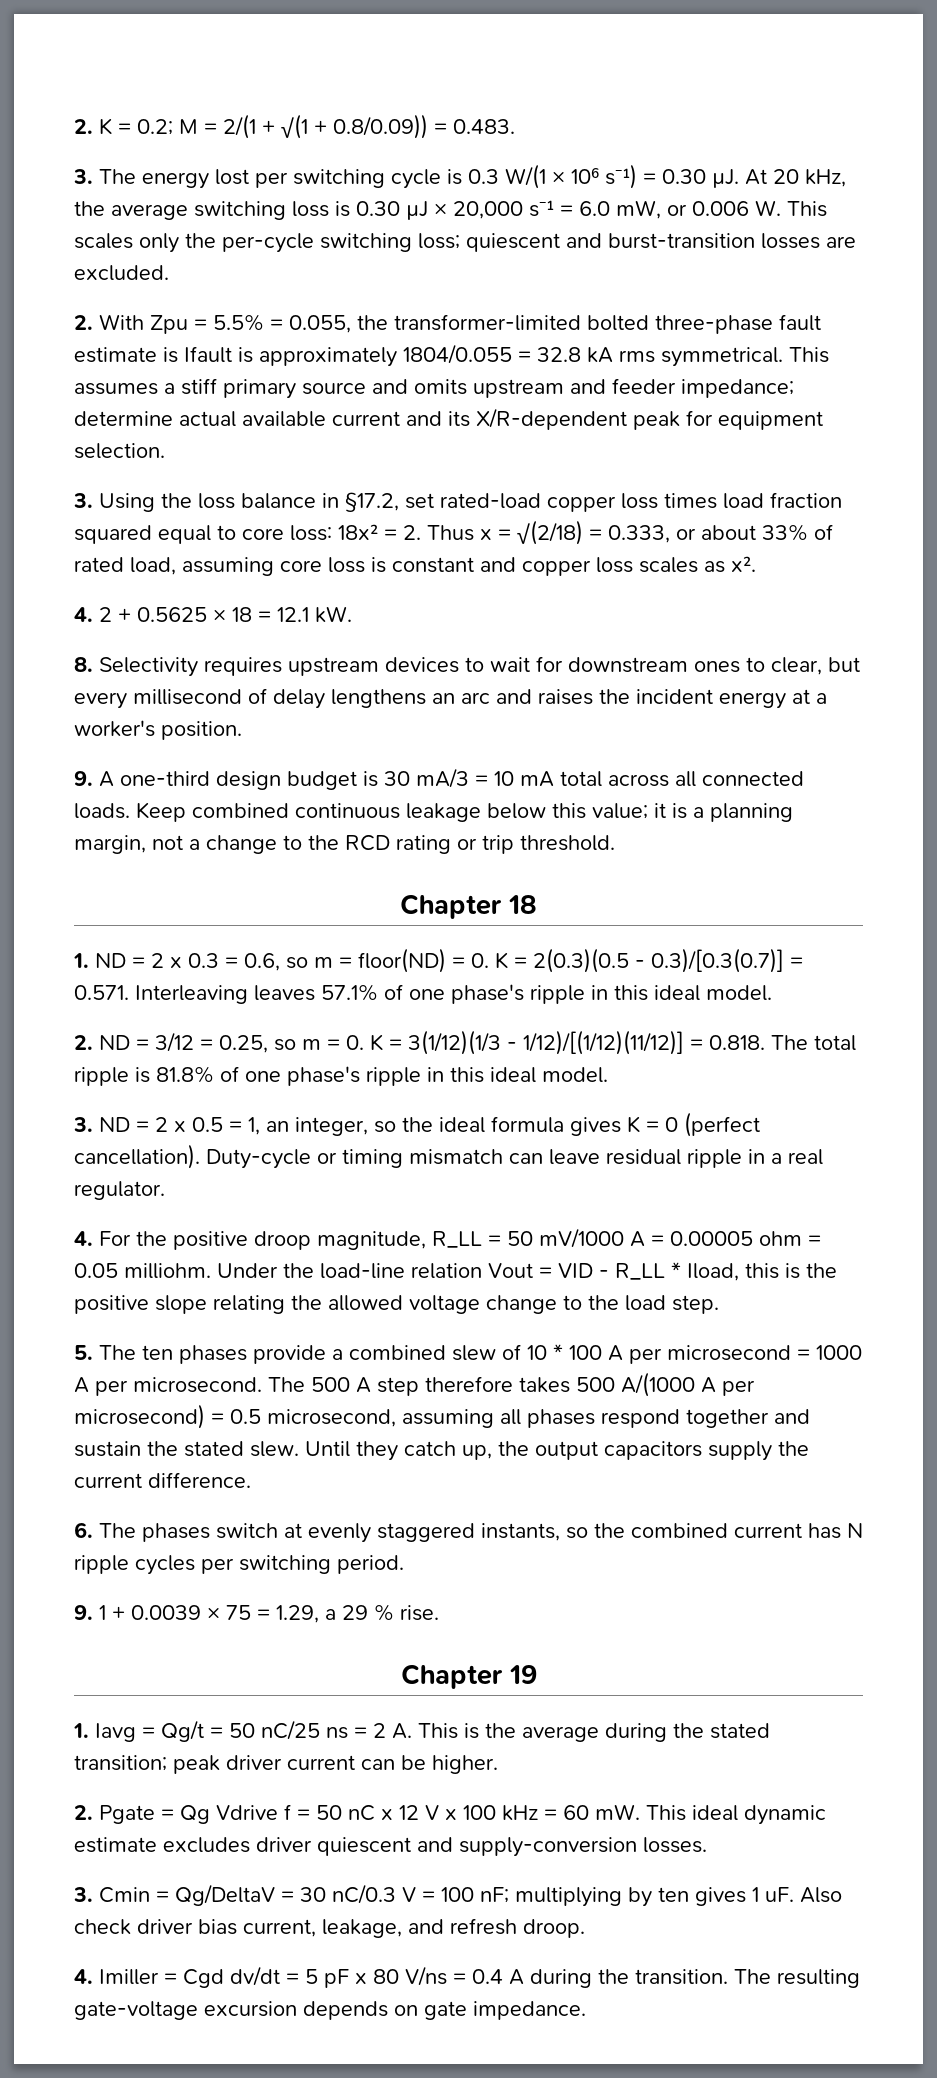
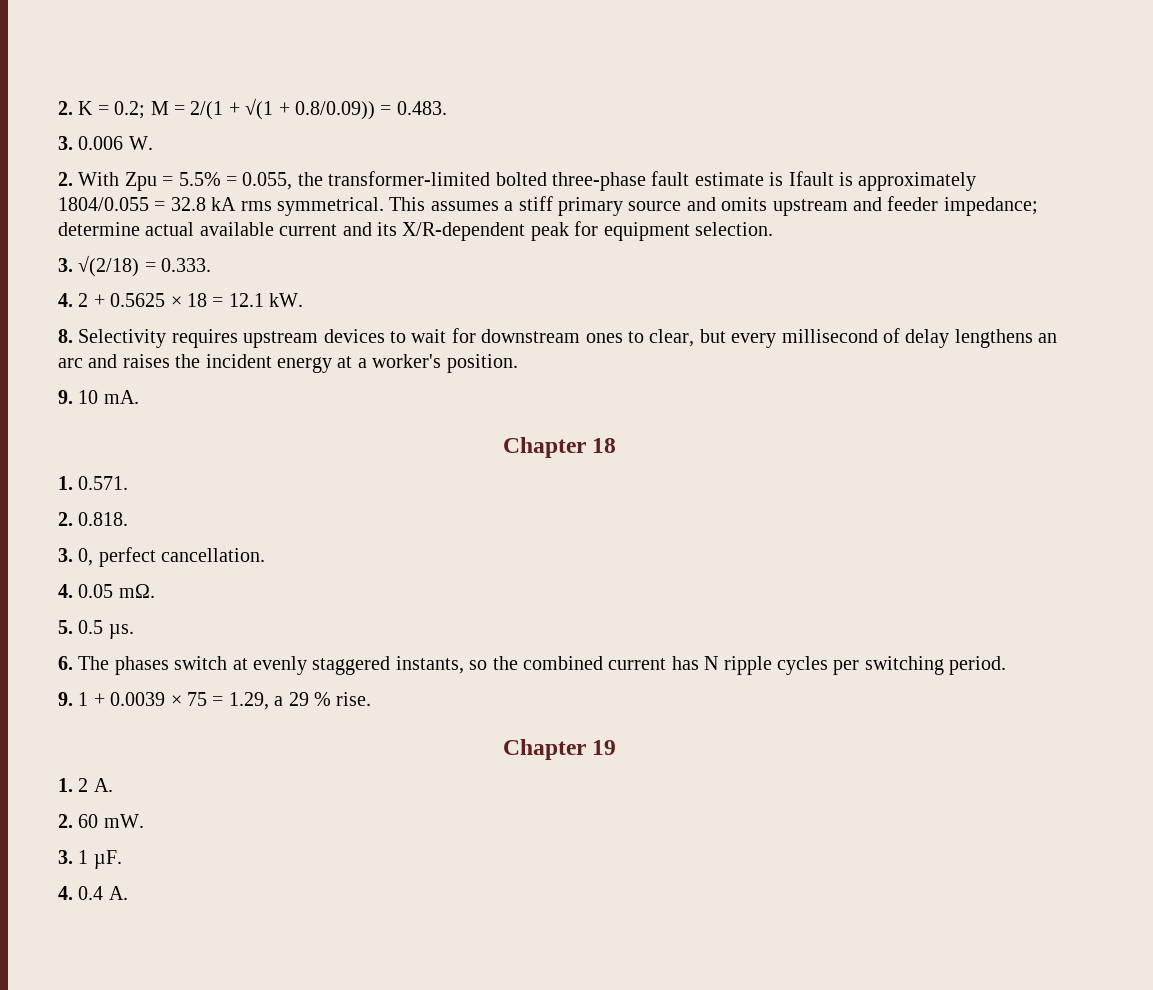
[99,164,846,189] [74,200,827,220] [74,233,856,253] [74,265,169,281] The energy lost per switching cycle is 0.3 W/(1 × 10⁶ s⁻¹) = 0.30 µJ. At 20 kHz, the average switching loss is 0.30 µJ × 20,000 s⁻¹ = 6.0 mW, or 0.006 W. This scales only the per-cycle switching loss; quiescent and burst-transition losses are excluded. -> [78,136,153,150] 0.006 W.
[99,492,842,512] [74,520,833,545] [74,556,756,576] Using the loss balance in §17.2, set rated-load copper loss times load fraction squared equal to core loss: 18x² = 2. Thus x = √(2/18) = 0.333, or about 33% of rated load, assuming core loss is constant and copper loss scales as x². -> [78,255,212,277] √(2/18) = 0.333.
[99,768,804,790] [74,802,793,822] [74,835,615,854] [400,894,537,919] [73,948,803,973] [74,984,772,1004] [74,1030,856,1055] [74,1066,608,1086] [73,1112,760,1137] [74,1144,823,1169] [74,1181,165,1200] [74,1228,821,1250] [74,1262,837,1281] [74,1295,719,1314] [74,1344,862,1364] [74,1372,755,1397] [74,1404,810,1429] [74,1441,809,1461] [74,1472,251,1488] A one-third design budget is 30 mA/3 = 10 mA total across all connected loads. Keep combined continuous leakage below this value; it is a planning margin, not a change to the RCD rating or trip threshold. // Chapter 18 // 1. ND = 2 x 0.3 = 0.6, so m = floor(ND) = 0. K = 2(0.3)(0.5 - 0.3)/[0.3(0.7)] = 0.571. Interleaving leaves 57.1% of one phase's ripple in this ideal model. // 2. ND = 3/12 = 0.25, so m = 0. K = 3(1/12)(1/3 - 1/12)/[(1/12)(11/12)] = 0.818. The total ripple is 81.8% of one phase's ripple in this ideal model. // 3. ND = 2 x 0.5 = 1, an integer, so the ideal formula gives K = 0 (perfect cancellation). Duty-cycle or timing mismatch can leave residual ripple in a real regulator. // 4. For the positive droop magnitude, R_LL = 50 mV/1000 A = 0.00005 ohm = 0.05 milliohm. Under the load-line relation Vout = VID - R_LL * Iload, this is the positive slope relating the allowed voltage change to the load step. // 5. The ten phases provide a combined slew of 10 * 100 A per microsecond = 1000 A per microsecond. The 500 A step therefore takes 500 A/(1000 A per microsecond) = 0.5 microsecond, assuming all phases respond together and sustain the stated slew. Until they catch up, the output capacitors supply the current difference. -> [78,390,139,404] [502,437,617,458] [58,476,129,490] [58,512,129,526] [58,547,266,567] [58,584,155,598] [58,620,134,639] 10 mA. // Chapter 18 // 1. 0.571. // 2. 0.818. // 3. 0, perfect cancellation. // 4. 0.05 mΩ. // 5. 0.5 µs.
[95,1720,770,1742] [74,1755,498,1774] [74,1804,826,1825] [74,1837,707,1857] [73,1884,842,1907] [74,1918,585,1938] [74,1966,860,1988] [74,2001,586,2020] Iavg = Qg/t = 50 nC/25 ns = 2 A. This is the average during the stated transition; peak driver current can be higher. // 2. Pgate = Qg Vdrive f = 50 nC x 12 V x 100 kHz = 60 mW. This ideal dynamic estimate excludes driver quiescent and supply-conversion losses. // 3. Cmin = Qg/DeltaV = 30 nC/0.3 V = 100 nF; multiplying by ten gives 1 uF. Also check driver bias current, leakage, and refresh droop. // 4. Imiller = Cgd dv/dt = 5 pF x 80 V/ns = 0.4 A during the transition. The resulting gate-voltage excursion depends on gate impedance. -> [78,778,113,792] [58,814,144,828] [58,850,122,869] [58,886,128,900] 2 A. // 2. 60 mW. // 3. 1 µF. // 4. 0.4 A.

